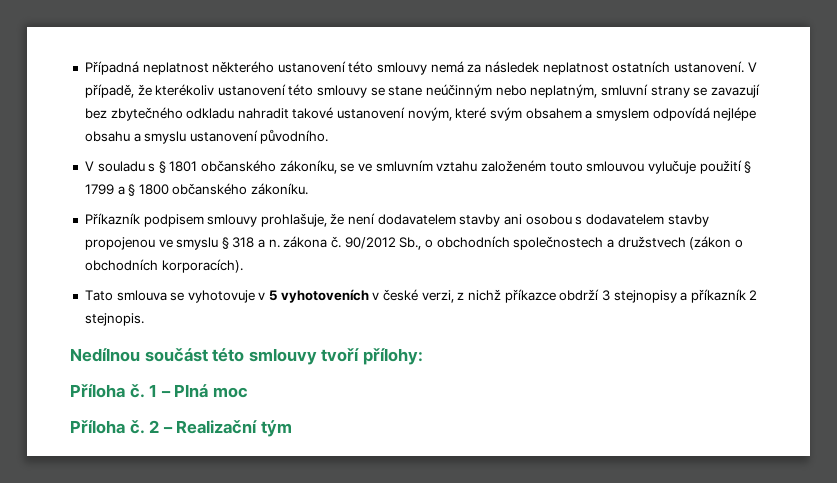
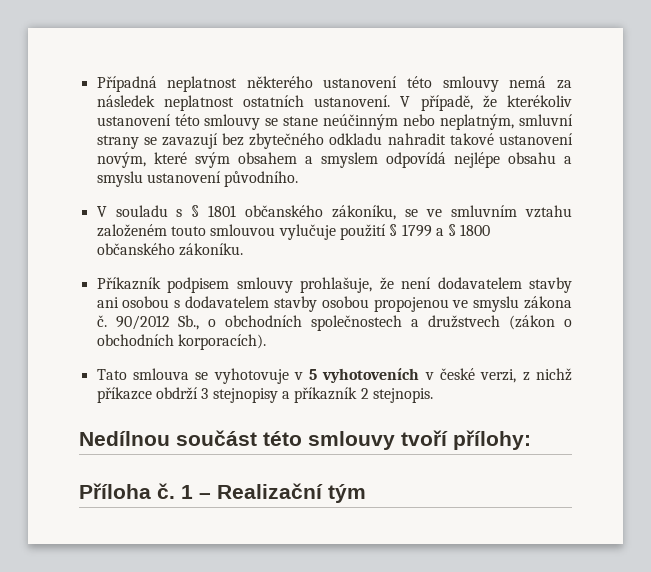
(709, 220) none -> [321,296,369,308] osobou
[221,237,280,249] § 318 a n. -> (520, 304) none
[174,384,248,398] [70,420,173,434] Plná moc // Příloha č. 2 – -> (211, 496) none

